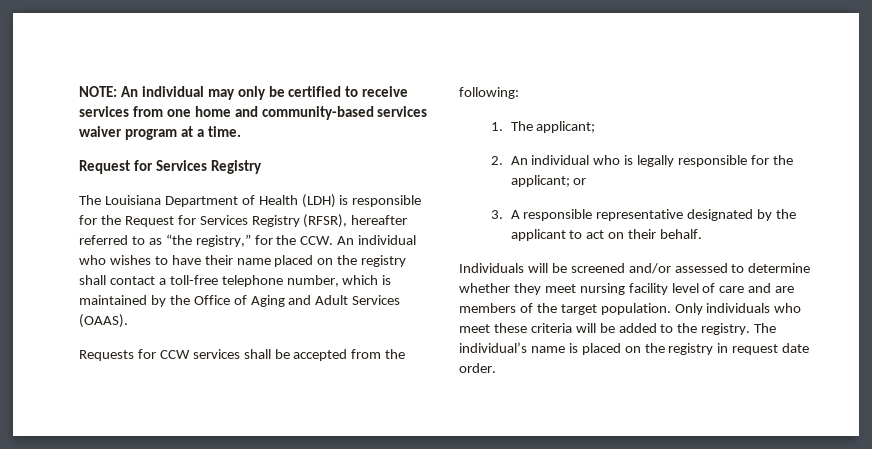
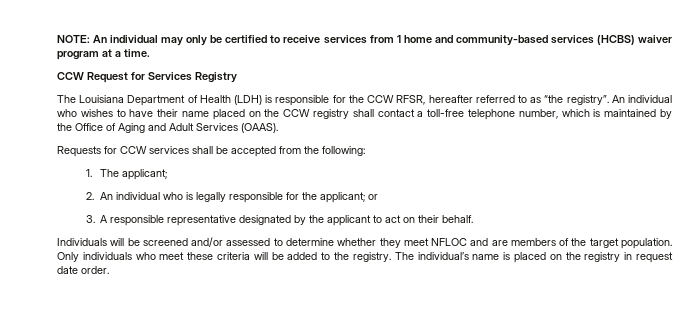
[166,109,191,117] one -> [396,35,401,43] 1
(428, 111) none -> [596,35,635,45] (HCBS)
(241, 131) none -> [57,72,84,80] CCW
[124,214,348,228] Request for Services Registry (RFSR), -> [367,95,426,105] CCW RFSR,
[195,234,334,247] registry,” for the CCW. -> [566,95,609,105] registry”.
(358, 260) none -> [283,109,311,117] CCW
[579,283,745,295] nursing facility level of care -> [431,238,468,246] NFLOC

